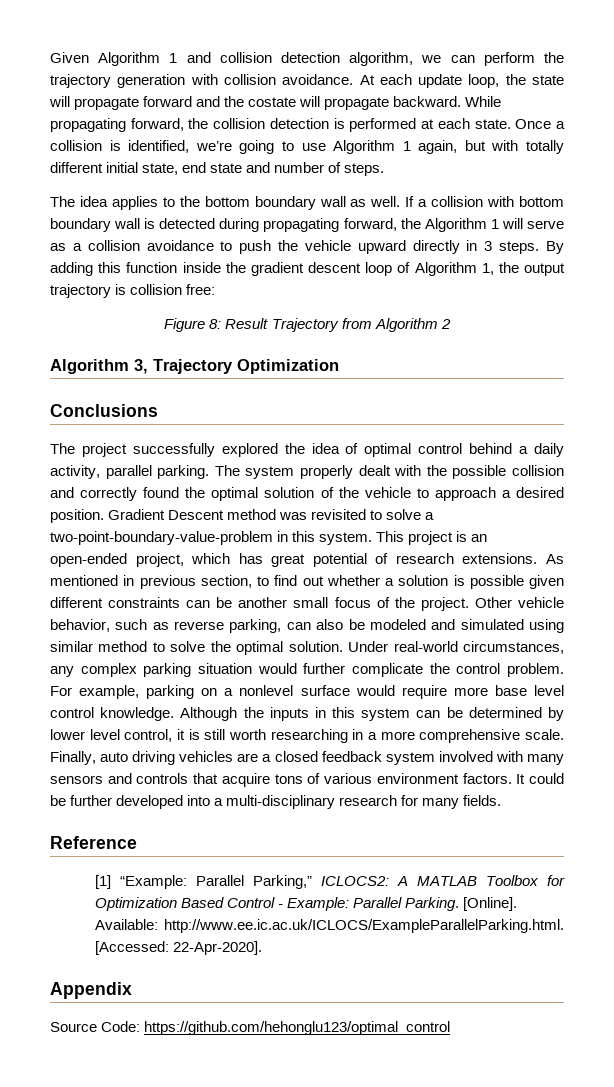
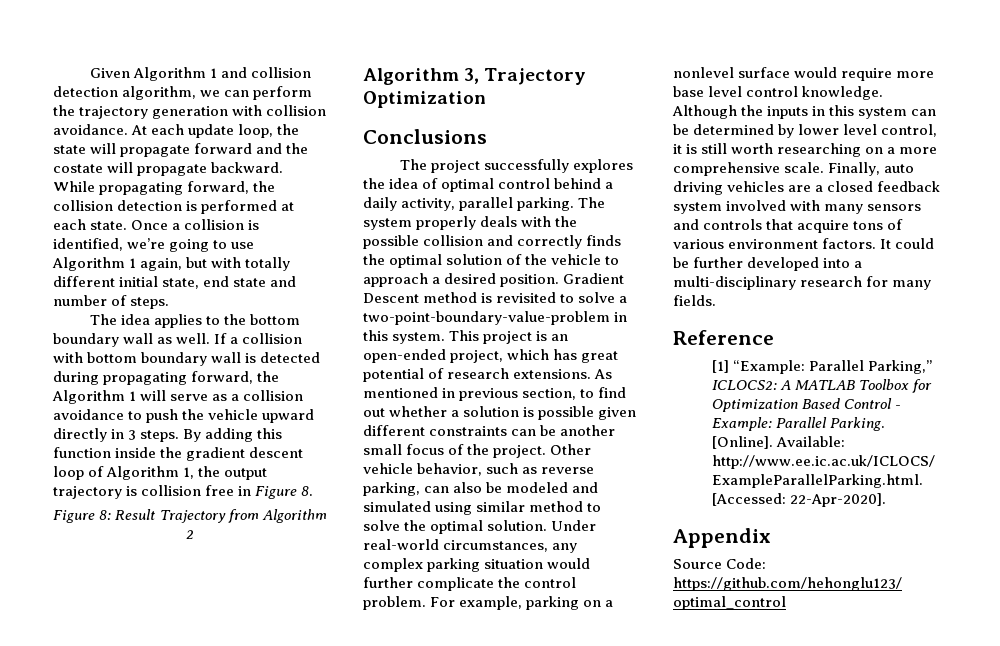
[186,284,216,295] free: -> [205,485,314,499] free in Figure 8.
[221,443,278,457] explored -> [572,159,633,173] explores
[358,465,391,476] dealt -> [480,216,518,227] deals
[143,487,180,498] found -> [586,235,622,246] finds
[279,512,308,520] was -> [481,293,493,303] is
[352,729,364,740] in -> [865,147,884,154] on

